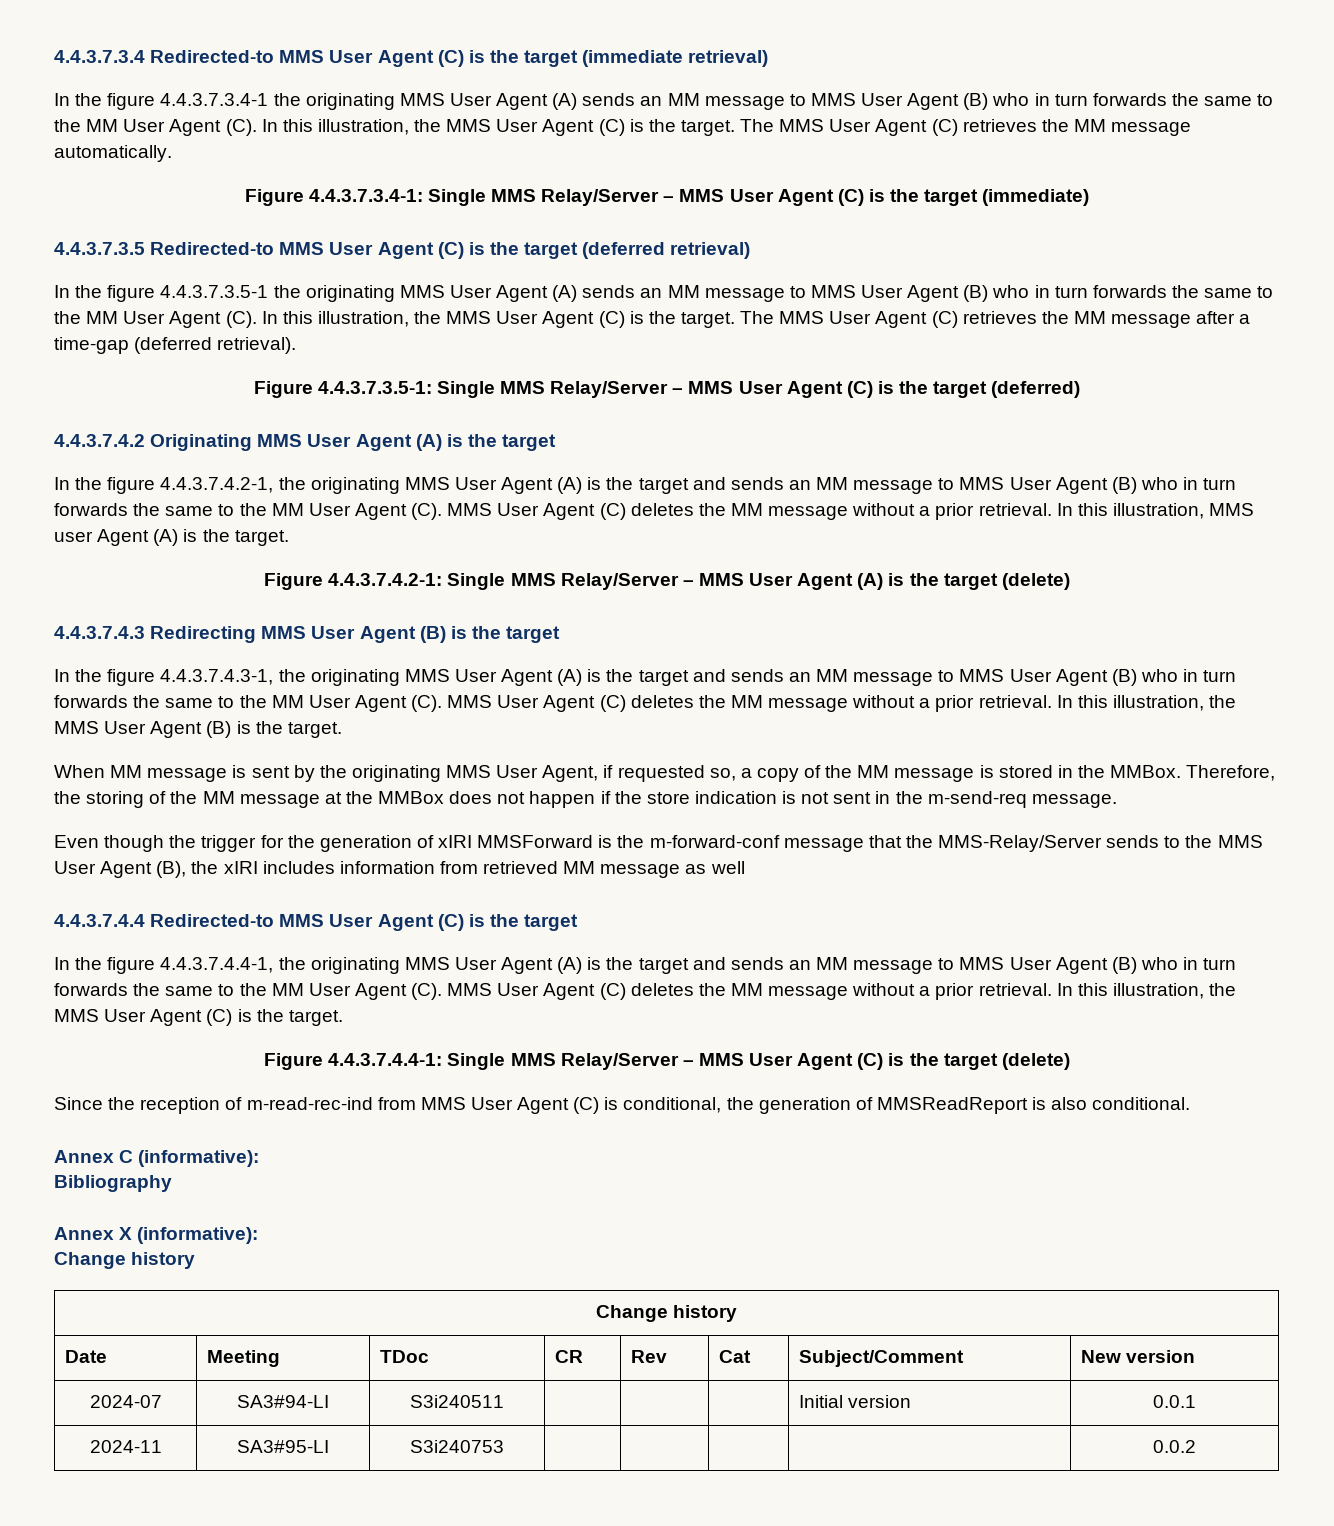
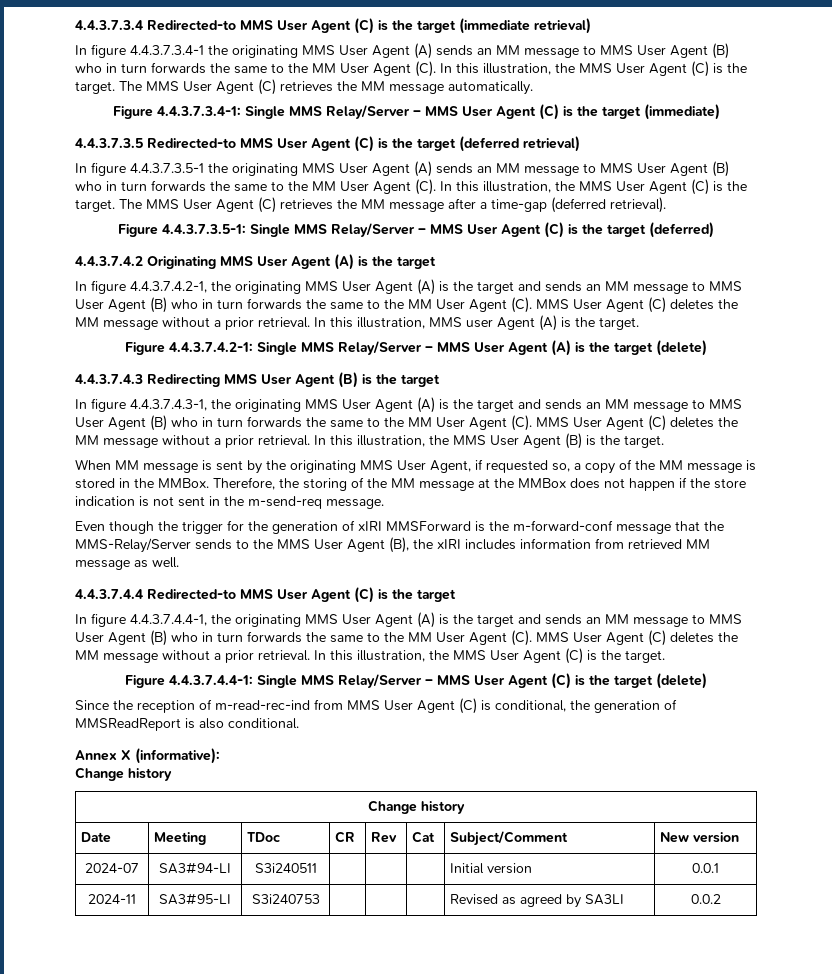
[75,93,103,106] the -> (87, 50) none
[75,285,103,298] the -> (87, 168) none
[75,477,103,490] the -> (87, 286) none
[75,669,103,682] the -> (87, 404) none
[710,861,745,874] well -> [152,557,179,568] well.
[75,957,103,970] the -> (87, 619) none
[54,1150,260,1167] [54,1175,172,1192] // Annex C (informative): // Bibliography -> (299, 723) none
(504, 1446) none -> [449,894,624,908] Revised as agreed by SA3LI

